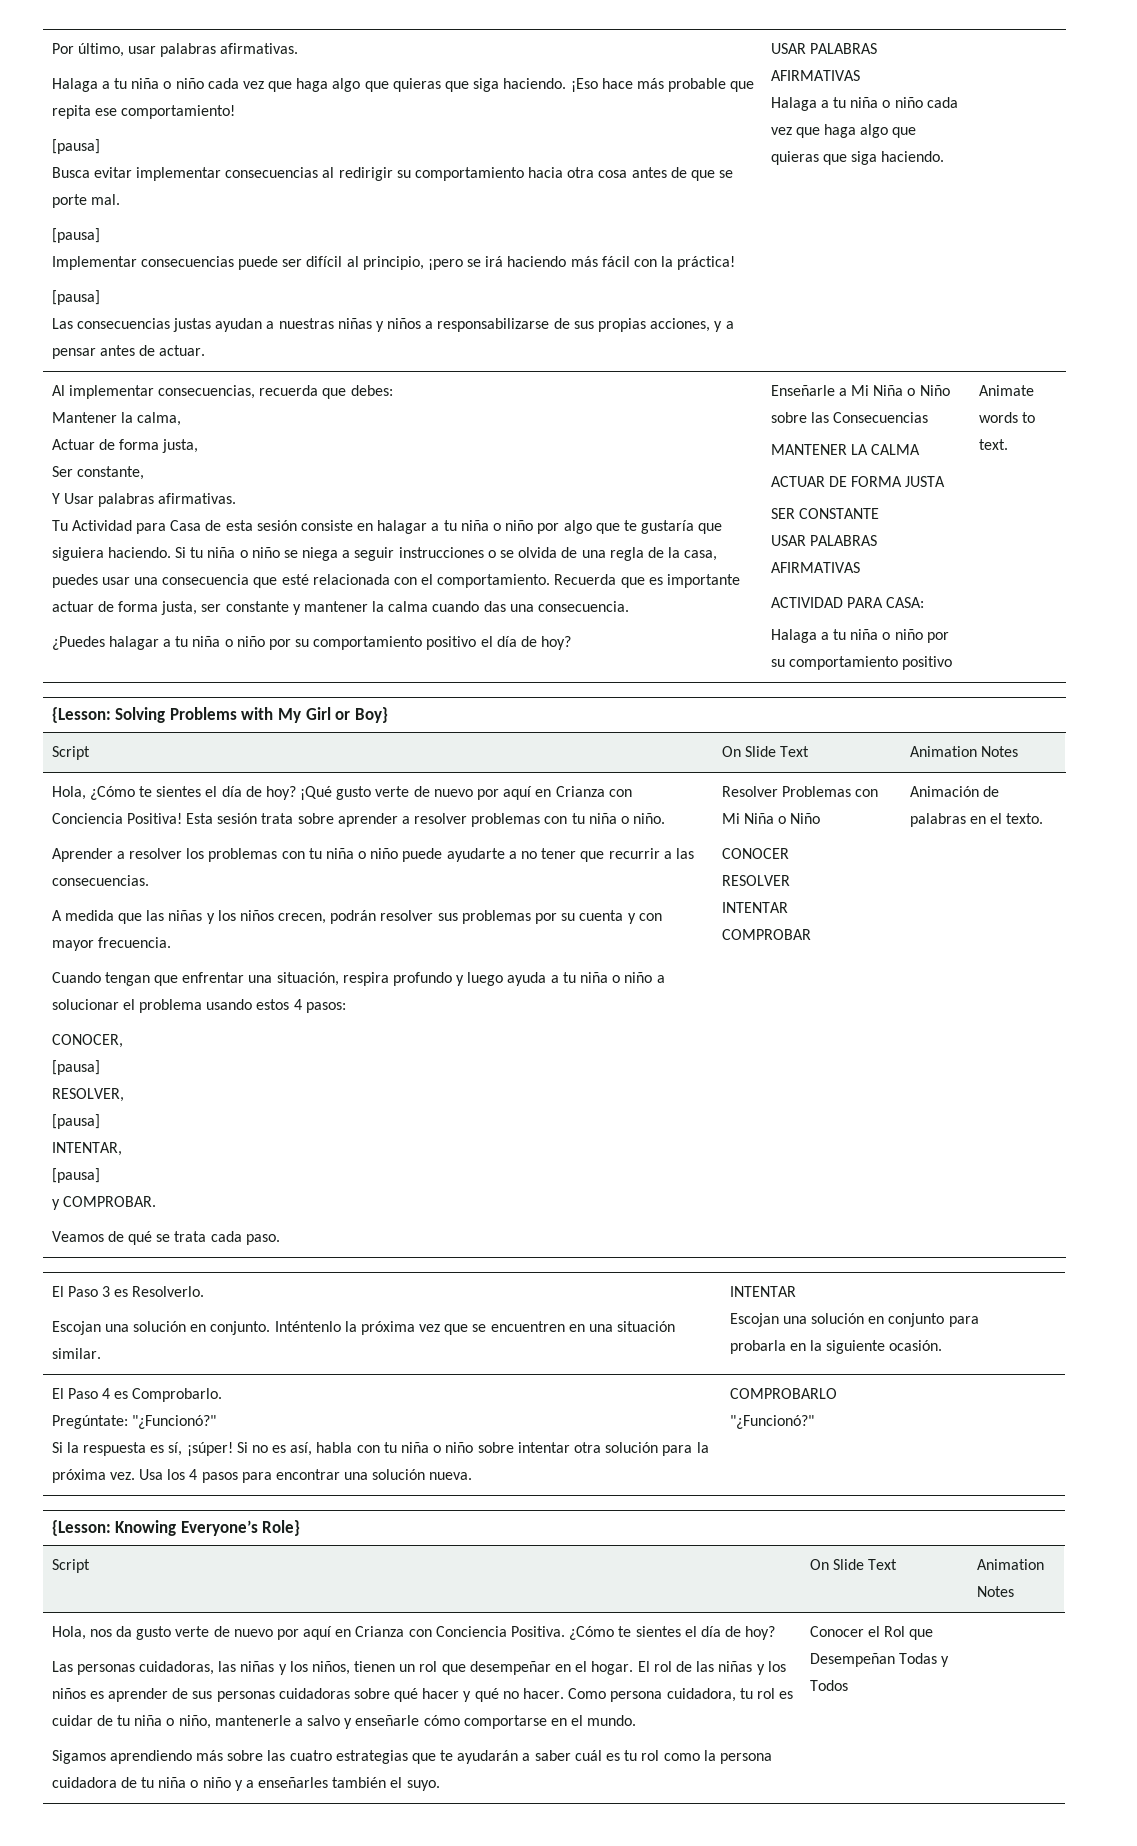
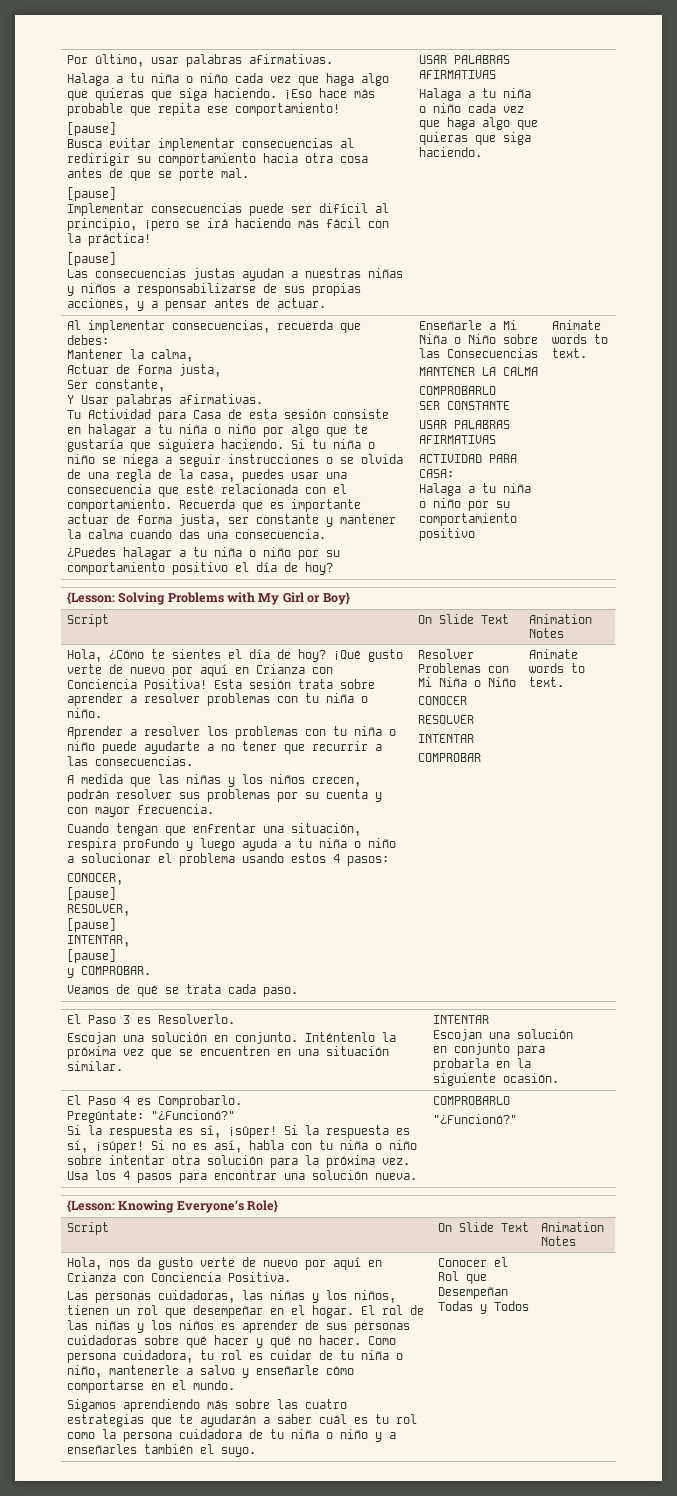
[51,139,100,154] [pausa] -> [66,122,116,136] [pause]
[51,228,100,243] [pausa] -> [66,187,116,201] [pause]
[51,290,100,305] [pausa] -> [66,252,116,266] [pause]
[770,476,946,487] ACTUAR DE FORMA JUSTA -> [418,386,496,395] COMPROBARLO
[51,1060,100,1075] [pausa] -> [66,887,116,901] [pause]
[51,1114,100,1129] [pausa] -> [66,918,116,932] [pause]
[51,1168,100,1183] [pausa] -> [66,949,116,963] [pause]
[909,786,999,797] [909,813,1044,827] Animación de palabras en el texto. -> [528,649,578,659] [528,663,585,673] [528,677,564,687] Animate words to text.
(248, 1447) none -> [304,1125,410,1138] [66,1140,165,1153] la respuesta es sí, ¡súper! Si
[569,1626,776,1640] ¿Cómo te sientes el día de hoy? -> (291, 1277) none

